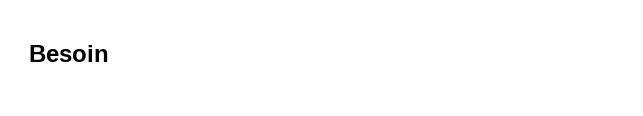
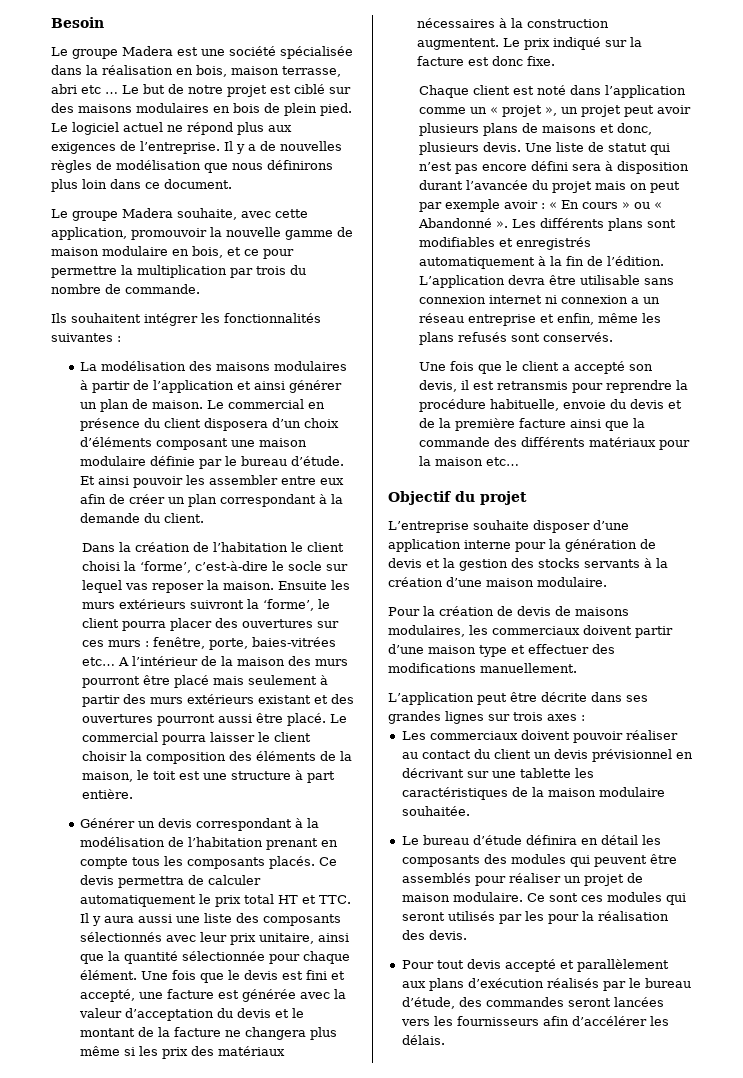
(109, 53) none -> [51,46,353,59] [51,65,341,77] [51,84,351,97] [51,103,352,116] [51,122,292,135] [51,141,342,154] [51,160,333,173] [51,179,232,192] [51,208,308,221] [51,227,353,240] [51,246,294,259] [51,265,306,278] [51,284,200,294] [51,313,321,326] [51,333,121,342] [80,361,348,371] [80,380,343,393] [80,399,326,412] [80,418,340,431] [80,437,308,450] [80,456,345,469] [80,475,345,488] [80,494,344,507] [80,513,205,523] [82,542,345,552] [82,561,349,573] [82,580,351,593] [82,599,331,611] [82,618,340,631] [82,637,337,650] [82,656,349,666] [82,675,329,688] [82,694,355,707] [82,713,348,726] [82,732,312,745] [82,751,353,764] [82,770,336,783] [82,789,134,799] [80,818,320,831] [80,837,339,850] [80,856,338,869] [80,875,262,888] [80,894,352,907] [80,913,342,926] [80,932,350,945] [80,951,351,964] [80,970,346,983] [80,989,347,1002] [79,1008,305,1021] [80,1027,338,1040] [80,1046,286,1059] [417,18,610,28] [417,37,643,50] [417,56,556,66] [419,85,687,98] [419,105,692,117] [419,123,653,136] [419,142,671,155] [419,161,690,174] [419,180,681,193] [419,199,663,212] [418,218,677,231] [419,237,592,250] [419,256,665,269] [419,275,675,288] [419,295,661,304] [419,313,662,326] [419,332,614,345] [419,361,654,374] [419,380,689,393] [419,399,683,412] [419,418,646,431] [419,437,691,450] [419,456,520,466] [388,491,527,505] [388,520,629,533] [388,539,656,552] [388,558,668,571] [388,577,607,587] [388,606,629,616] [388,625,673,638] [388,644,615,657] [388,663,577,673] [388,692,648,705] [388,711,585,724] [401,730,678,743] [401,749,693,762] [401,768,594,778] [401,787,665,800] [401,806,470,816] [401,835,661,845] [401,854,677,867] [401,873,643,886] [401,892,686,905] [401,911,669,924] [401,930,467,940] [401,959,669,972] [401,978,691,991] [401,997,664,1009] [400,1016,669,1026] [401,1035,445,1045] // Le groupe Madera est une société spécialisée dans la réalisation en bois, maison terrasse, abri etc … Le but de notre projet est ciblé sur des maisons modulaires en bois de plein pied. Le logiciel actuel ne répond plus aux exigences de l’entreprise. Il y a de nouvelles règles de modélisation que nous définirons plus loin dans ce document. // Le groupe Madera souhaite, avec cette application, promouvoir la nouvelle gamme de maison modulaire en bois, et ce pour permettre la multiplication par trois du nombre de commande. // Ils souhaitent intégrer les fonctionnalités suivantes : // La modélisation des maisons modulaires à partir de l’application et ainsi générer un plan de maison. Le commercial en présence du client disposera d’un choix d’éléments composant une maison modulaire définie par le bureau d’étude. Et ainsi pouvoir les assembler entre eux afin de créer un plan correspondant à la demande du client. // Dans la création de l’habitation le client choisi la ‘forme’, c’est-à-dire le socle sur lequel vas reposer la maison. Ensuite les murs extérieurs suivront la ‘forme’, le client pourra placer des ouvertures sur ces murs : fenêtre, porte, baies-vitrées etc… A l’intérieur de la maison des murs pourront être placé mais seulement à partir des murs extérieurs existant et des ouvertures pourront aussi être placé. Le commercial pourra laisser le client choisir la composition des éléments de la maison, le toit est une structure à part entière. // Générer un devis correspondant à la modélisation de l’habitation prenant en compte tous les composants placés. Ce devis permettra de calculer automatiquement le prix total HT et TTC. Il y aura aussi une liste des composants sélectionnés avec leur prix unitaire, ainsi que la quantité sélectionnée pour chaque élément. Une fois que le devis est fini et accepté, une facture est générée avec la valeur d’acceptation du devis et le montant de la facture ne changera plus même si les prix des matériaux nécessaires à la construction augmentent. Le prix indiqué sur la facture est donc fixe. // Chaque client est noté dans l’application comme un « projet », un projet peut avoir plusieurs plans de maisons et donc, plusieurs devis. Une liste de statut qui n’est pas encore défini sera à disposition durant l’avancée du projet mais on peut par exemple avoir : « En cours » ou « Abandonné ». Les différents plans sont modifiables et enregistrés automatiquement à la fin de l’édition. L’application devra être utilisable sans connexion internet ni connexion a un réseau entreprise et enfin, même les plans refusés sont conservés. // Une fois que le client a accepté son devis, il est retransmis pour reprendre la procédure habituelle, envoie du devis et de la première facture ainsi que la commande des différents matériaux pour la maison etc… // Objectif du projet // L’entreprise souhaite disposer d’une application interne pour la génération de devis et la gestion des stocks servants à la création d’une maison modulaire. // Pour la création de devis de maisons modulaires, les commerciaux doivent partir d’une maison type et effectuer des modifications manuellement. // L’application peut être décrite dans ses grandes lignes sur trois axes : // Les commerciaux doivent pouvoir réaliser au contact du client un devis prévisionnel en décrivant sur une tablette les caractéristiques de la maison modulaire souhaitée. // Le bureau d’étude définira en détail les composants des modules qui peuvent être assemblés pour réaliser un projet de maison modulaire. Ce sont ces modules qui seront utilisés par les pour la réalisation des devis. // Pour tout devis accepté et parallèlement aux plans d’exécution réalisés par le bureau d’étude, des commandes seront lancées vers les fournisseurs afin d’accélérer les délais.

